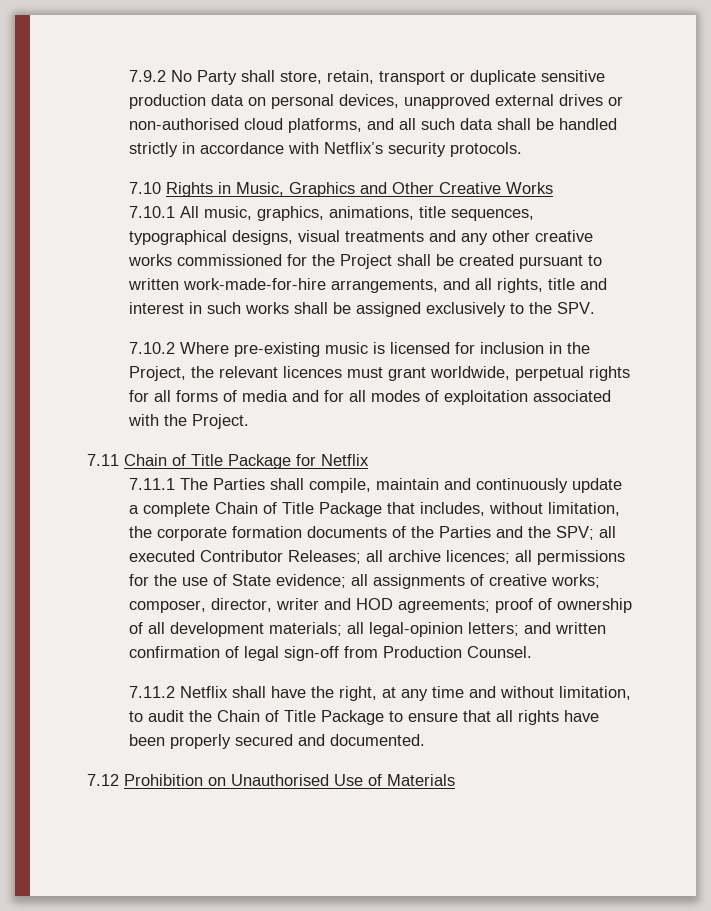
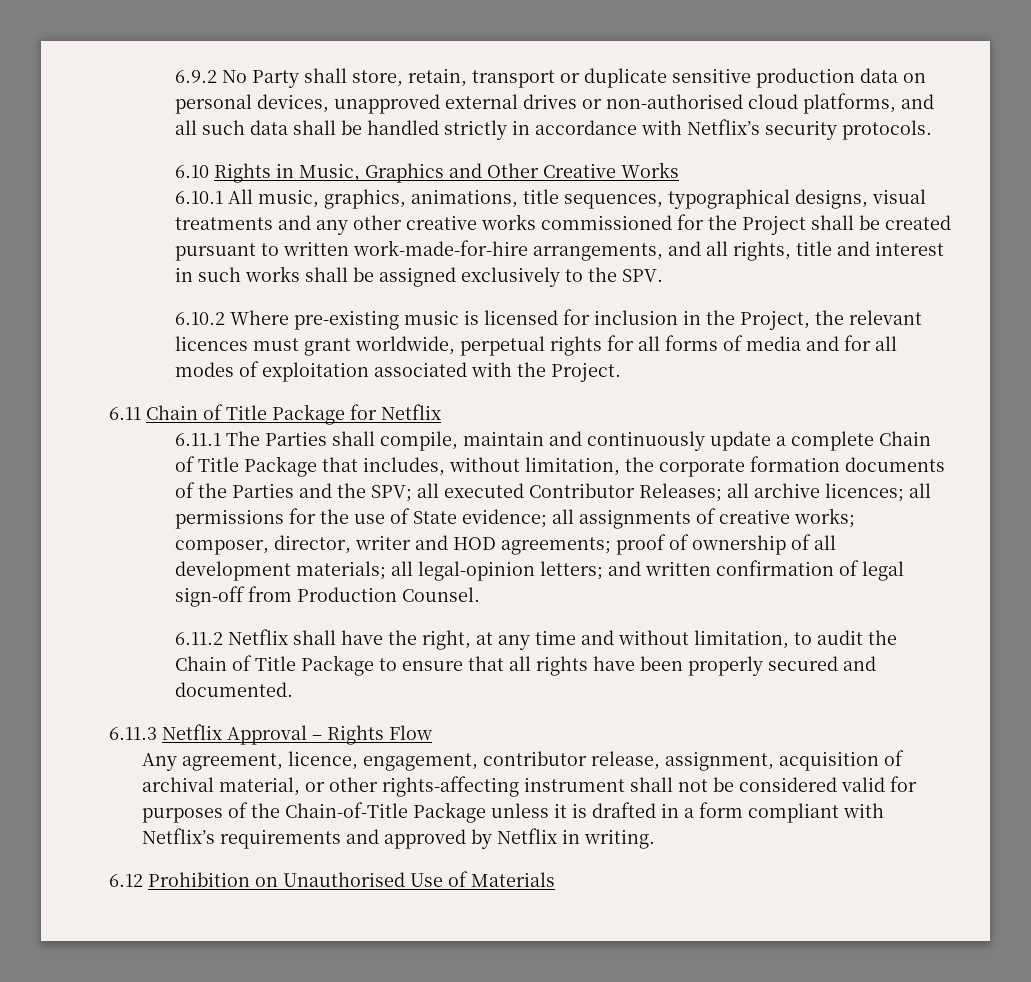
[128,70,166,82] 7.9.2 -> [174,70,217,83] 6.9.2
[128,182,161,194] 7.10 -> [174,165,209,178] 6.10
[128,206,175,218] 7.10.1 -> [174,191,223,204] 6.10.1
[128,342,175,354] 7.10.2 -> [174,312,225,325] 6.10.2
[87,454,119,466] 7.11 -> [109,407,141,420] 6.11
[128,478,175,490] 7.11.1 -> [174,433,221,446] 6.11.1
[128,686,175,698] 7.11.2 -> [174,632,223,645] 6.11.2
[87,774,119,786] 7.12 -> [109,724,432,745] [141,750,904,771] [141,776,917,797] [141,802,884,823] [141,828,655,849] [109,874,143,887] 6.11.3 Netflix Approval – Rights Flow // Any agreement, licence, engagement, contributor release, assignment, acquisition of archival material, or other rights-affecting instrument shall not be considered valid for purposes of the Chain-of-Title Package unless it is drafted in a form compliant with Netflix’s requirements and approved by Netflix in writing. // 6.12

